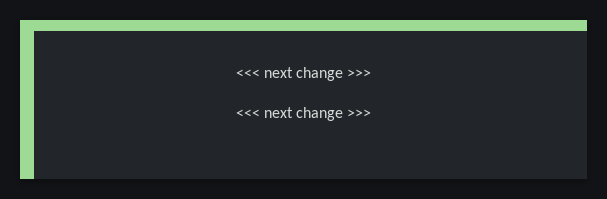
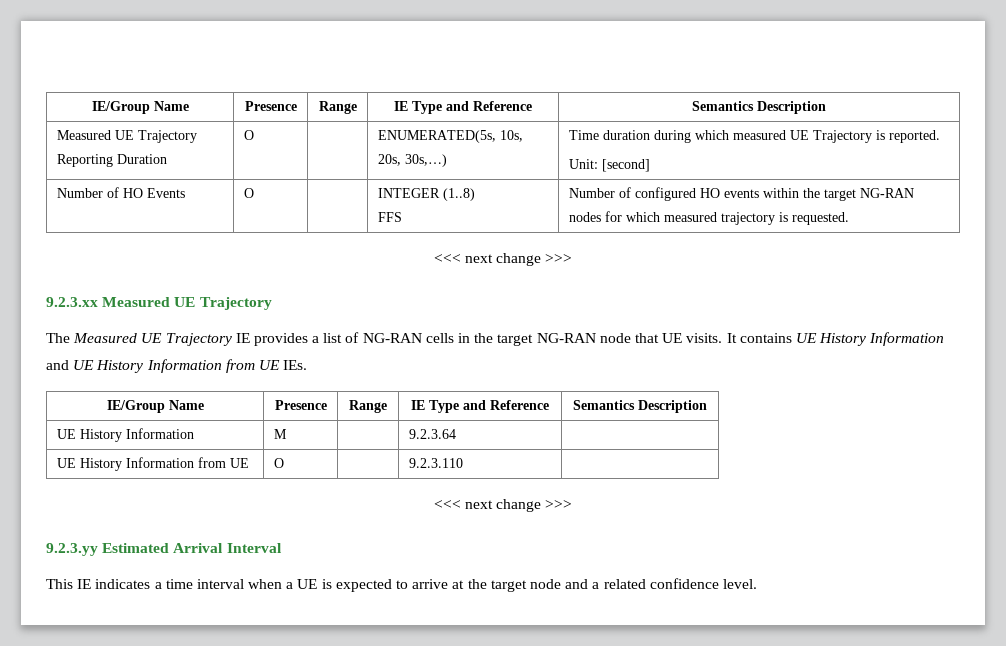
[235,67,372,81] [235,107,372,121] <<< next change >>> // <<< next change >>> -> [91,101,189,114] [244,101,297,111] [318,101,357,114] [394,101,532,114] [691,101,826,114] [56,130,197,143] [56,154,167,167] [243,130,254,140] [377,130,523,143] [377,154,447,167] [568,130,940,143] [568,159,650,172] [56,187,185,198] [243,188,254,198] [377,188,475,201] [377,212,402,222] [568,187,914,201] [568,211,849,225] [433,253,573,266] [46,297,272,310] [46,332,945,346] [46,359,308,373] [106,400,204,413] [274,400,327,410] [349,400,387,413] [411,400,549,413] [572,400,707,413] [56,428,194,442] [273,429,287,439] [408,429,456,439] [56,457,249,471] [273,458,284,468] [408,458,463,468] [433,499,573,512] [46,543,282,556] [46,578,757,592] IE/Group Name | Presence | Range | IE Type and Reference | Semantics Description // Measured UE Trajectory Reporting Duration | O | | ENUMERATED(5s, 10s, 20s, 30s,…) | Time duration during which measured UE Trajectory is reported. // Unit: [second] // Number of HO Events | O | | INTEGER (1..8) // FFS | Number of configured HO events within the target NG-RAN nodes for which measured trajectory is requested. // <<< next change >>> // 9.2.3.xx Measured UE Trajectory // The Measured UE Trajectory IE provides a list of NG-RAN cells in the target NG-RAN node that UE visits. It contains UE History Information and UE History Information from UE IEs. // IE/Group Name | Presence | Range | IE Type and Reference | Semantics Description // UE History Information | M | | 9.2.3.64 | // UE History Information from UE | O | | 9.2.3.110 | // <<< next change >>> // 9.2.3.yy Estimated Arrival Interval // This IE indicates a time interval when a UE is expected to arrive at the target node and a related confidence level.

